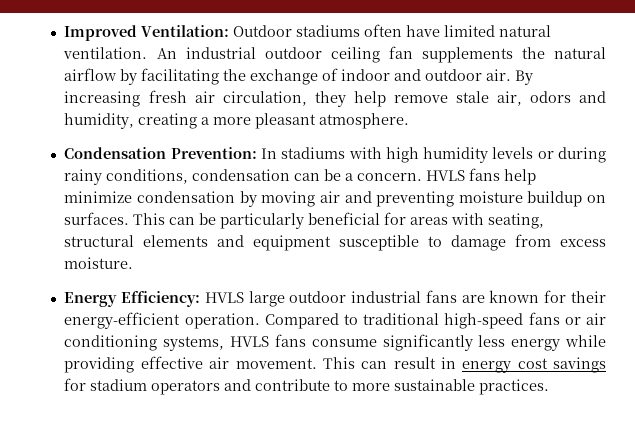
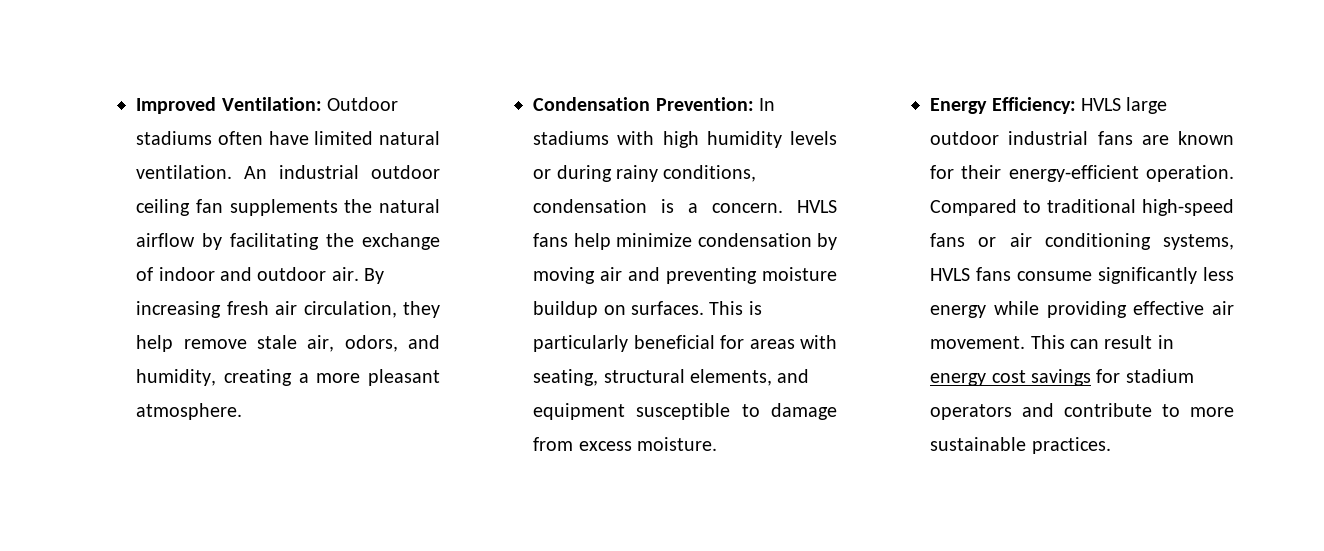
[529,91,571,103] odors -> [344,335,398,352] odors,
[294,169,342,181] can be -> [661,199,675,213] is
[169,213,217,225] can be -> [748,301,762,315] is
[143,235,209,247] elements -> [689,369,772,386] elements,

